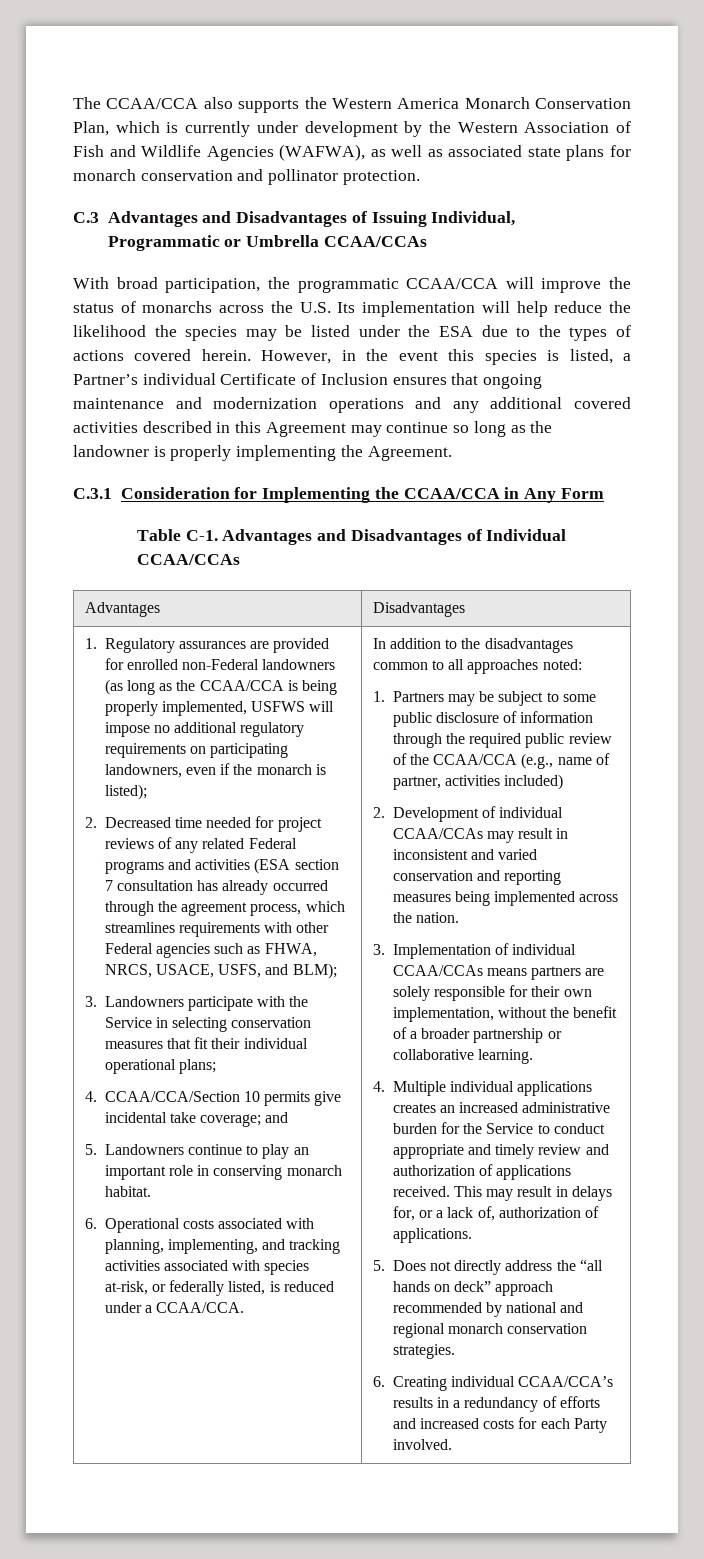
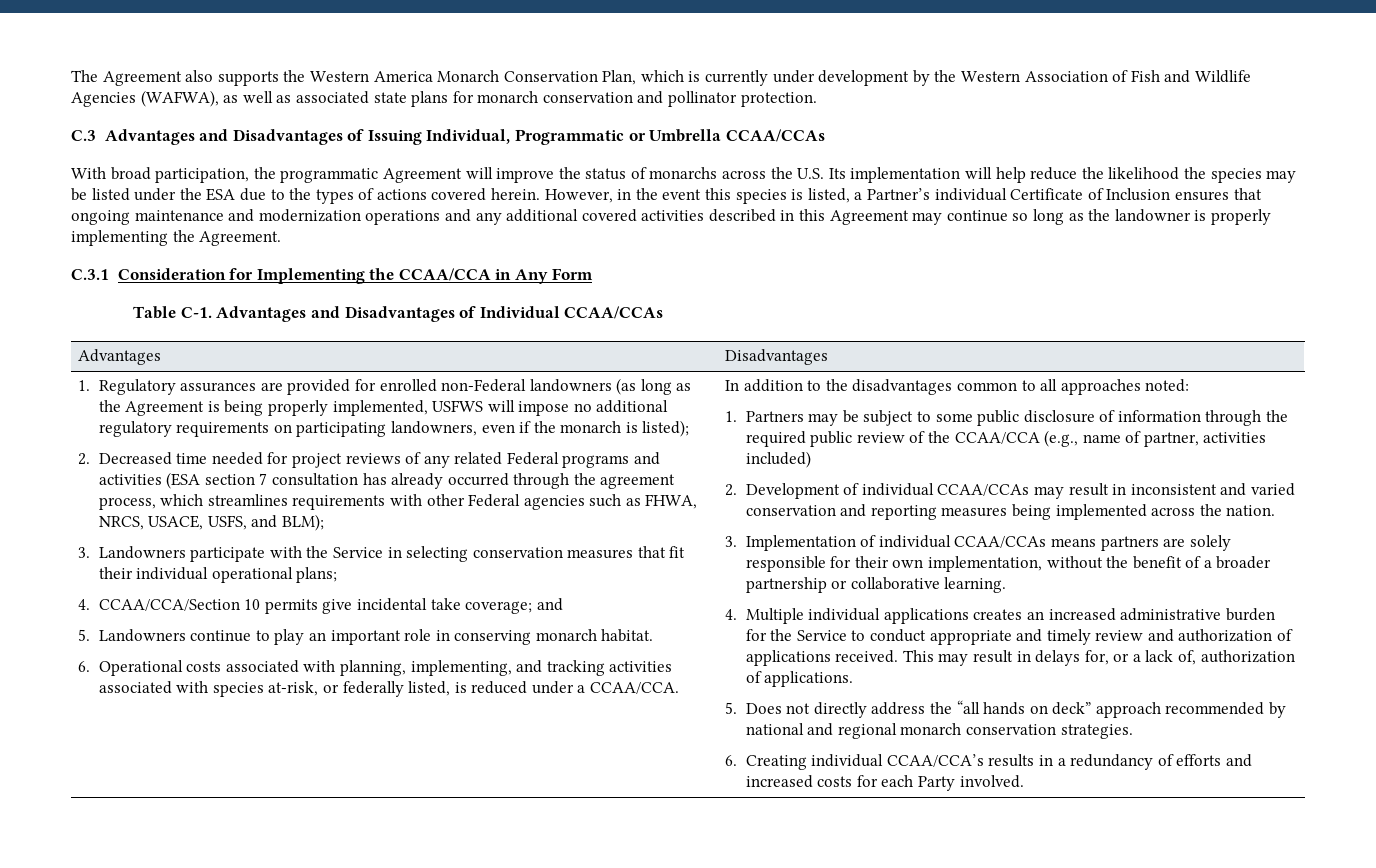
[106,98,199,109] CCAA/CCA -> [102,71,182,86] Agreement
[406,278,499,289] CCAA/CCA -> [382,168,462,183] Agreement
[199,680,284,691] CCAA/CCA -> [125,401,205,416] Agreement

